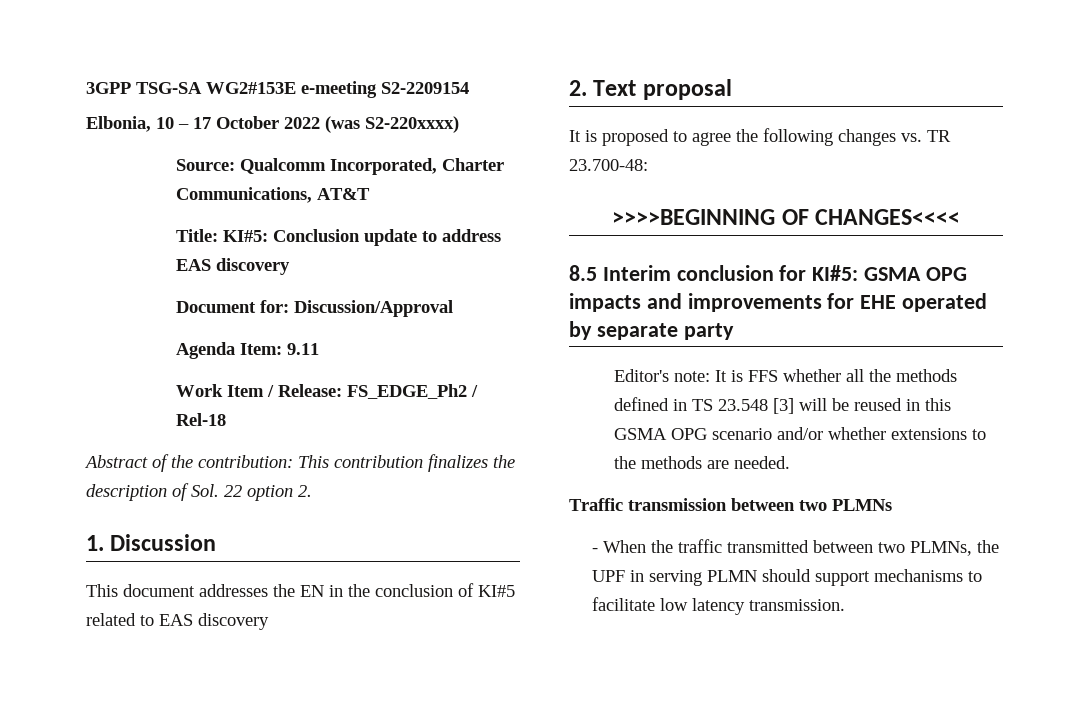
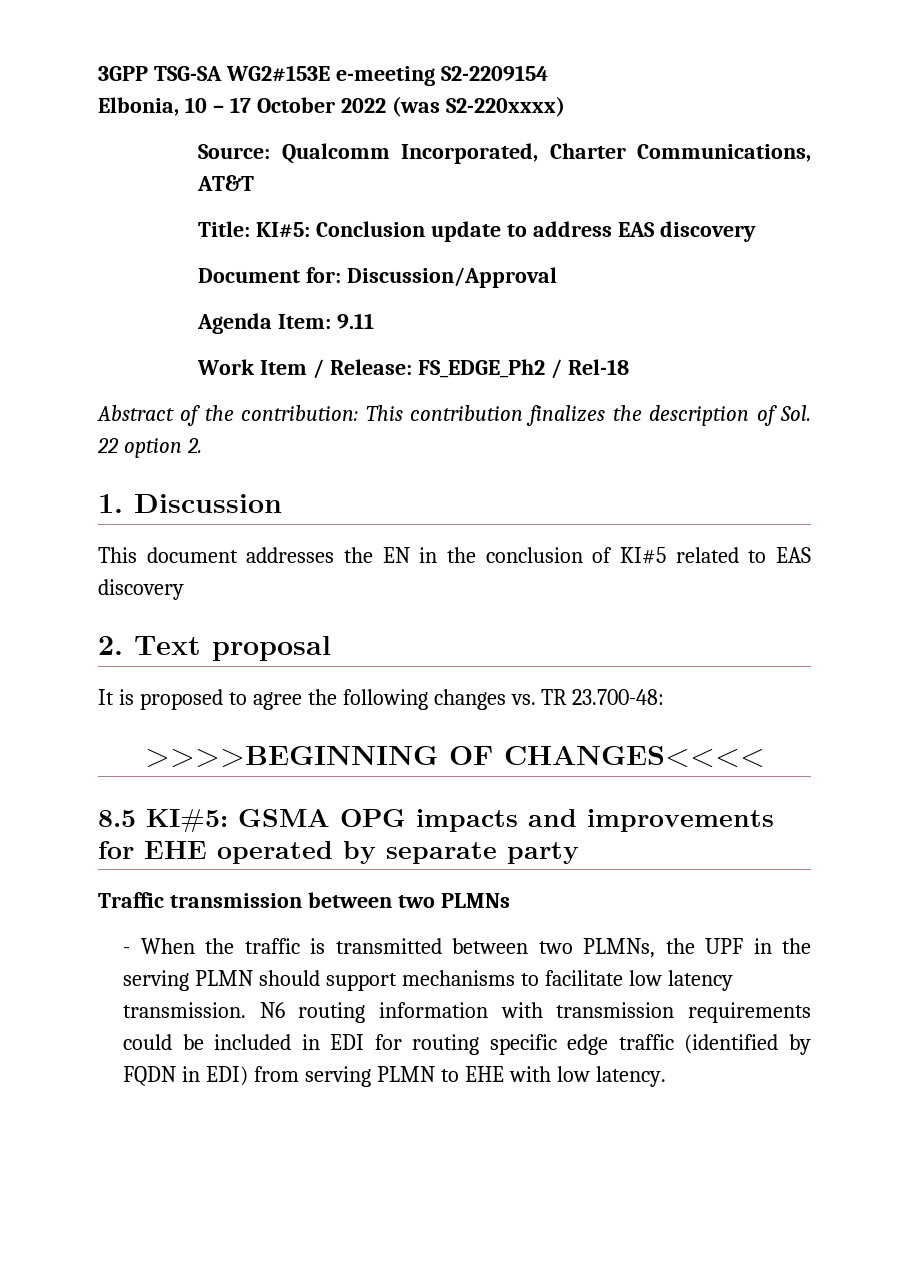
[602,265,807,281] Interim conclusion for -> (136, 818) none
[614,369,958,382] [614,397,952,414] [614,427,987,440] [614,456,791,469] // Editor's note: It is FFS whether all the methods defined in TS 23.548 [3] will be reused in this GSMA OPG scenario and/or whether extensions to the methods are needed. -> (579, 853) none
(722, 546) none -> [310,938,326,954] is
(644, 576) none -> [782,938,812,954] the
(845, 605) none -> [259,1002,811,1023] [123,1034,811,1055] [123,1066,666,1087] N6 routing information with transmission requirements could be included in EDI for routing specific edge traffic (identified by FQDN in EDI) from serving PLMN to EHE with low latency.

